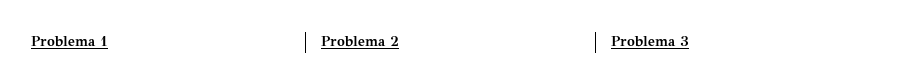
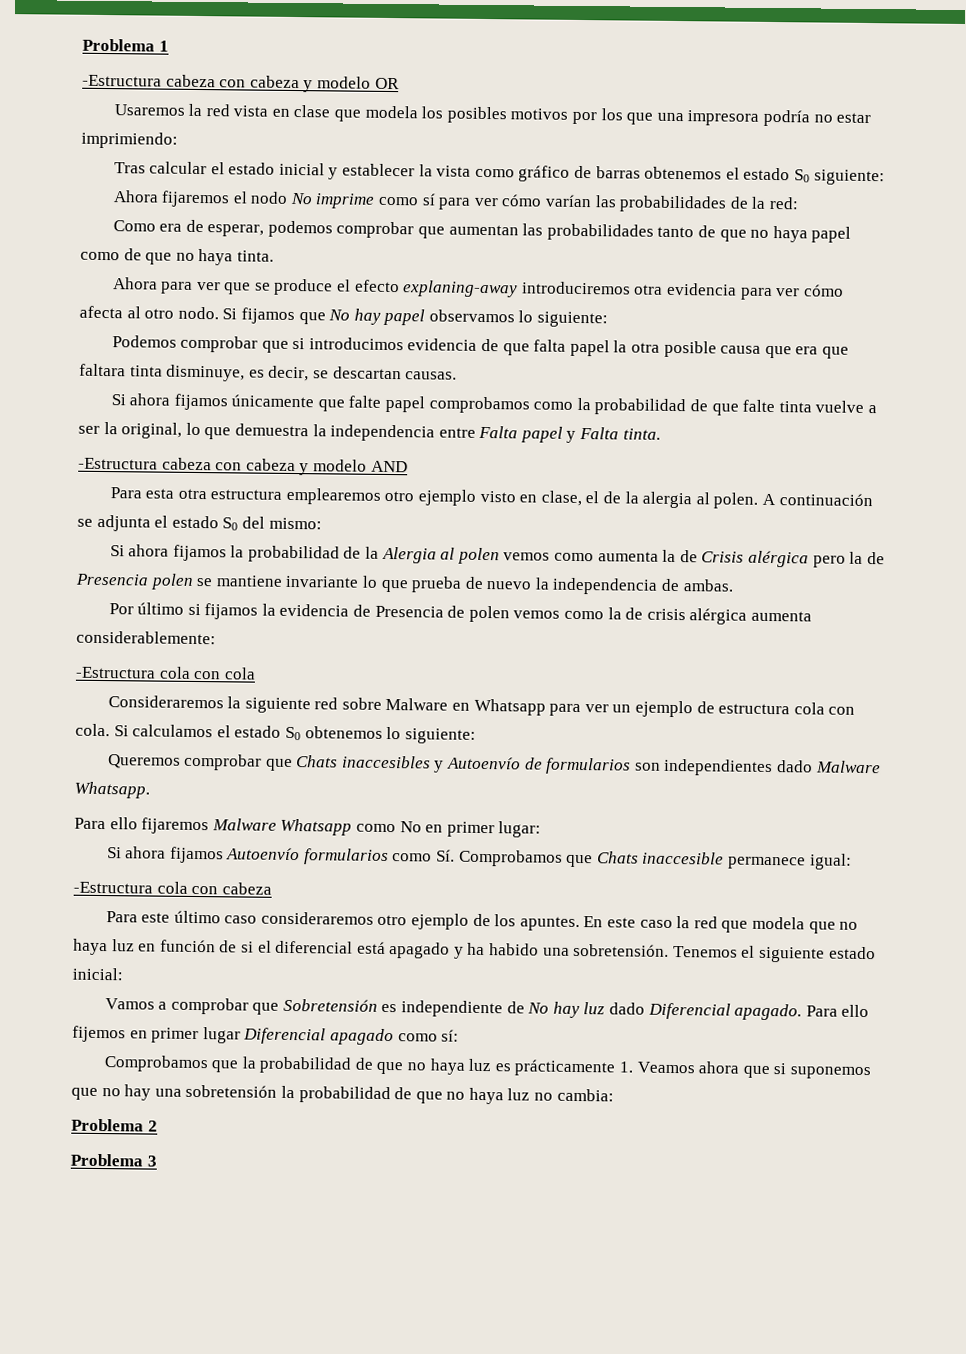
(108, 41) none -> [82,74,400,93] [113,103,872,127] [81,131,178,149] [113,161,885,186] [112,190,799,213] [112,219,852,243] [80,248,274,266] [112,277,844,301] [79,305,609,328] [111,335,849,359] [79,363,458,382] [110,393,877,416] [78,422,661,443] [78,457,408,476] [109,487,873,509] [77,514,322,532] [109,544,885,568] [75,573,734,595] [108,602,812,625] [76,630,216,645] [75,666,256,680] [107,695,856,718] [75,723,476,744] [107,753,881,777] [74,781,150,799] [74,817,542,838] [106,846,852,870] [73,881,272,895] [105,910,859,934] [73,938,876,963] [72,967,123,981] [104,997,870,1021] [72,1025,460,1046] [103,1055,871,1080] [71,1084,614,1105] // -Estructura cabeza con cabeza y modelo OR // Usaremos la red vista en clase que modela los posibles motivos por los que una impresora podría no estar imprimiendo: // Tras calcular el estado inicial y establecer la vista como gráfico de barras obtenemos el estado S0 siguiente: // Ahora fijaremos el nodo No imprime como sí para ver cómo varían las probabilidades de la red: // Como era de esperar, podemos comprobar que aumentan las probabilidades tanto de que no haya papel como de que no haya tinta. // Ahora para ver que se produce el efecto explaning-away introduciremos otra evidencia para ver cómo afecta al otro nodo. Si fijamos que No hay papel observamos lo siguiente: // Podemos comprobar que si introducimos evidencia de que falta papel la otra posible causa que era que faltara tinta disminuye, es decir, se descartan causas. // Si ahora fijamos únicamente que falte papel comprobamos como la probabilidad de que falte tinta vuelve a ser la original, lo que demuestra la independencia entre Falta papel y Falta tinta. // -Estructura cabeza con cabeza y modelo AND // Para esta otra estructura emplearemos otro ejemplo visto en clase, el de la alergia al polen. A continuación se adjunta el estado S0 del mismo: // Si ahora fijamos la probabilidad de la Alergia al polen vemos como aumenta la de Crisis alérgica pero la de Presencia polen se mantiene invariante lo que prueba de nuevo la independencia de ambas. // Por último si fijamos la evidencia de Presencia de polen vemos como la de crisis alérgica aumenta considerablemente: // -Estructura cola con cola // Consideraremos la siguiente red sobre Malware en Whatsapp para ver un ejemplo de estructura cola con cola. Si calculamos el estado S0 obtenemos lo siguiente: // Queremos comprobar que Chats inaccesibles y Autoenvío de formularios son independientes dado Malware Whatsapp. // Para ello fijaremos Malware Whatsapp como No en primer lugar: // Si ahora fijamos Autoenvío formularios como Sí. Comprobamos que Chats inaccesible permanece igual: // -Estructura cola con cabeza // Para este último caso consideraremos otro ejemplo de los apuntes. En este caso la red que modela que no haya luz en función de si el diferencial está apagado y ha habido una sobretensión. Tenemos el siguiente estado inicial: // Vamos a comprobar que Sobretensión es independiente de No hay luz dado Diferencial apagado. Para ello fijemos en primer lugar Diferencial apagado como sí: // Comprobamos que la probabilidad de que no haya luz es prácticamente 1. Veamos ahora que si suponemos que no hay una sobretensión la probabilidad de que no haya luz no cambia:

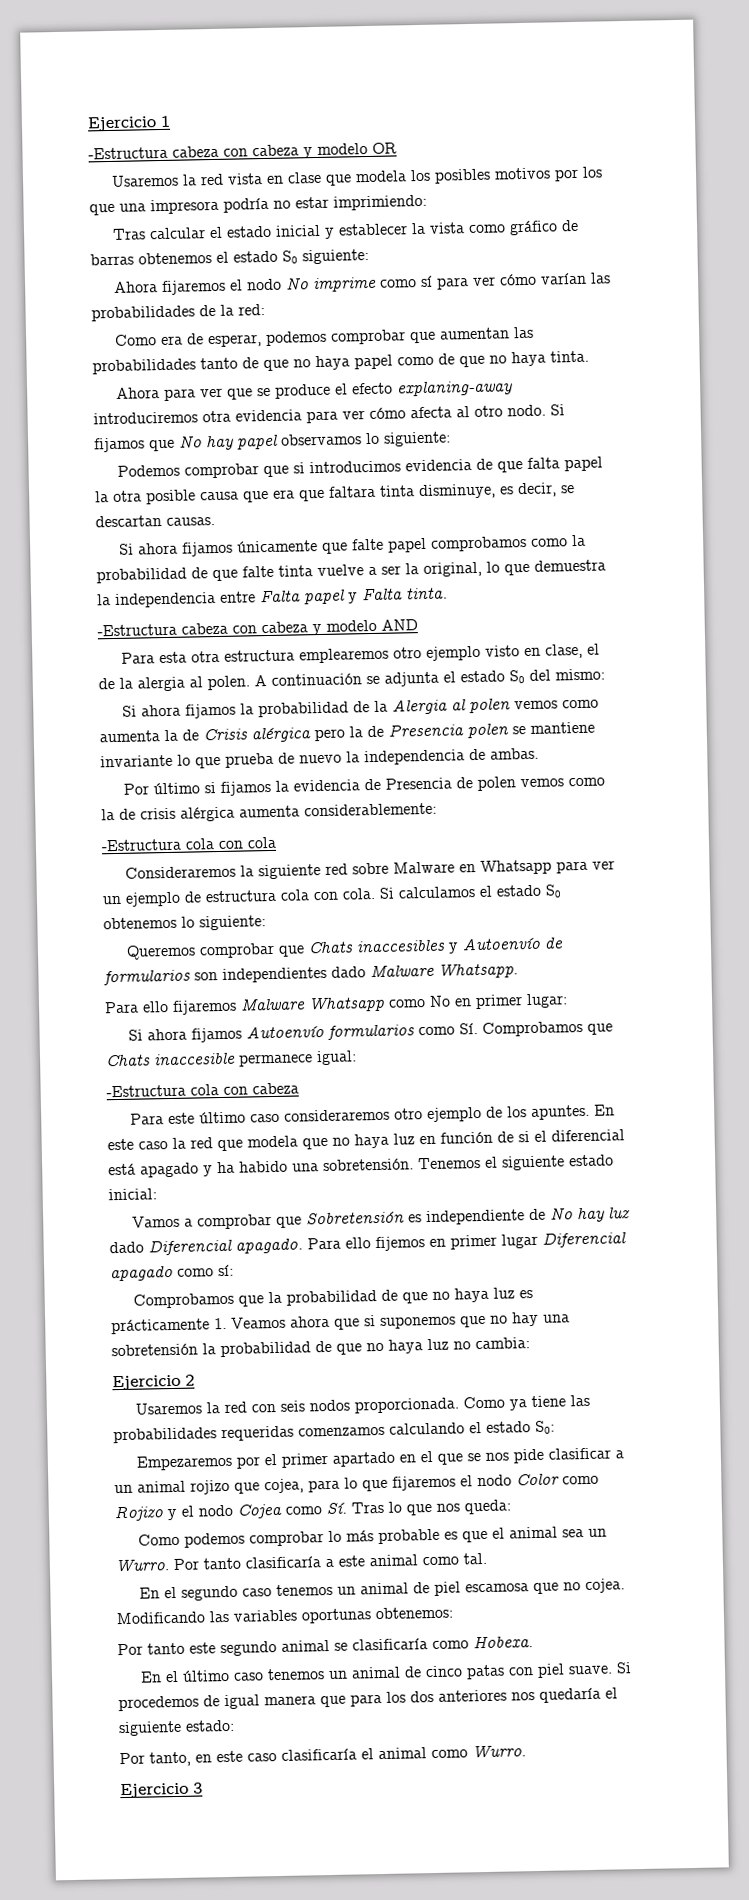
[82,38,155,52] Problema -> [87,116,157,132] Ejercicio
[71,1118,144,1132] Problema -> [112,1374,181,1391] Ejercicio
[70,1153,143,1167] Problema -> [134,1394,590,1415] [113,1420,555,1444] [135,1447,624,1471] [114,1473,599,1495] [114,1499,511,1522] [137,1526,607,1548] [115,1552,487,1573] [138,1578,625,1601] [116,1606,453,1625] [117,1635,533,1657] [139,1662,632,1683] [118,1687,618,1712] [118,1719,235,1737] [119,1744,526,1767] [120,1782,189,1799] Usaremos la red con seis nodos proporcionada. Como ya tiene las probabilidades requeridas comenzamos calculando el estado S0: // Empezaremos por el primer apartado en el que se nos pide clasificar a un animal rojizo que cojea, para lo que fijaremos el nodo Color como Rojizo y el nodo Cojea como Sí. Tras lo que nos queda: // Como podemos comprobar lo más probable es que el animal sea un Wurro. Por tanto clasificaría a este animal como tal. // En el segundo caso tenemos un animal de piel escamosa que no cojea. Modificando las variables oportunas obtenemos: // Por tanto este segundo animal se clasificaría como Hobexa. // En el último caso tenemos un animal de cinco patas con piel suave. Si procedemos de igual manera que para los dos anteriores nos quedaría el siguiente estado: // Por tanto, en este caso clasificaría el animal como Wurro. // Ejercicio

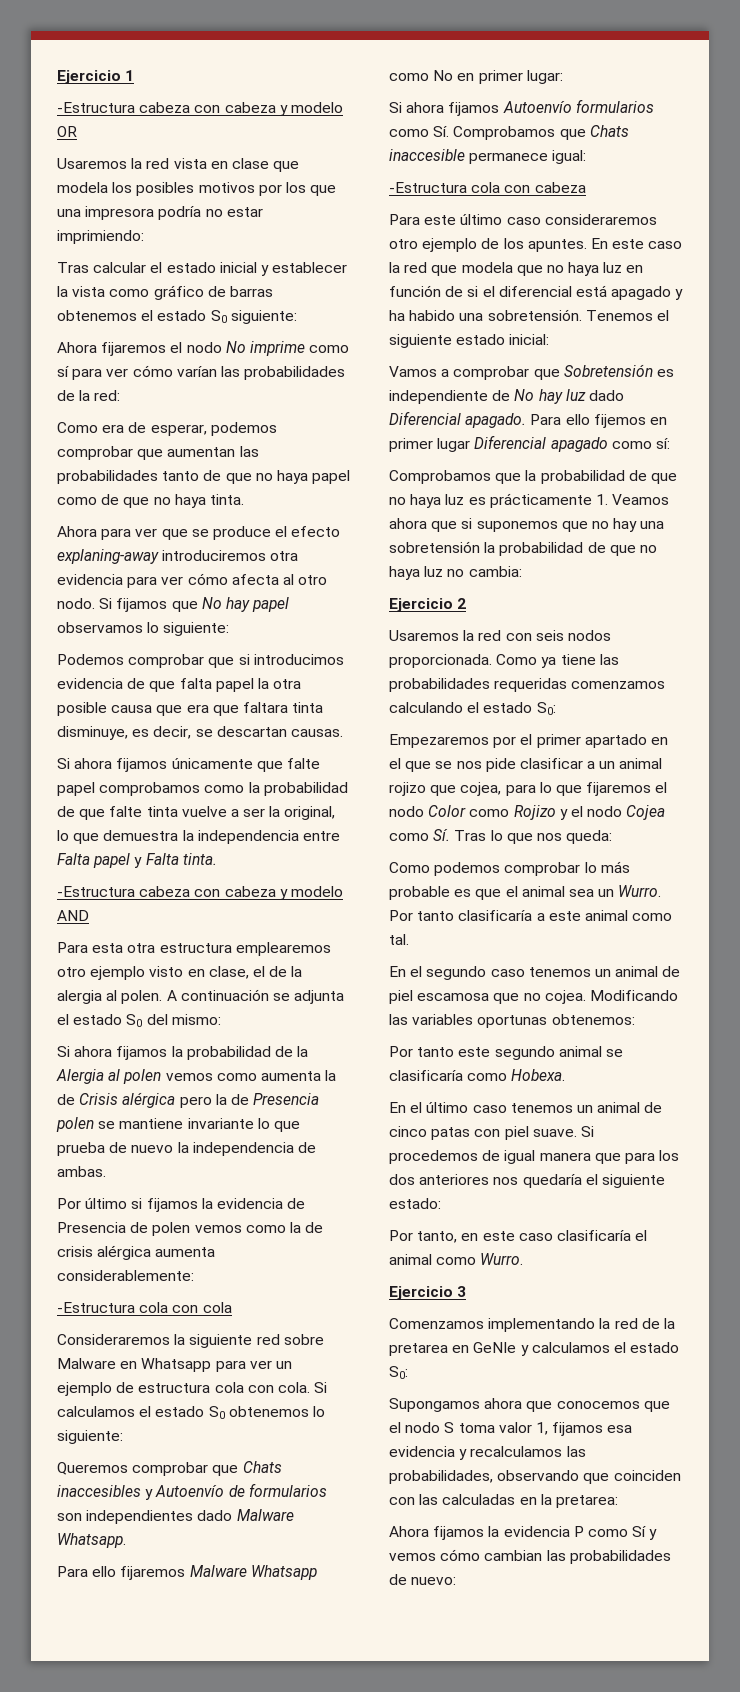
(203, 1788) none -> [389,1318,675,1332] [389,1342,680,1356] [389,1366,408,1379] [389,1398,670,1412] [389,1422,633,1436] [389,1446,586,1460] [389,1470,681,1484] [389,1494,618,1508] [389,1526,658,1540] [389,1549,671,1564] [389,1574,457,1585] // Comenzamos implementando la red de la pretarea en GeNIe y calculamos el estado S0: // Supongamos ahora que conocemos que el nodo S toma valor 1, fijamos esa evidencia y recalculamos las probabilidades, observando que coinciden con las calculadas en la pretarea: // Ahora fijamos la evidencia P como Sí y vemos cómo cambian las probabilidades de nuevo:

